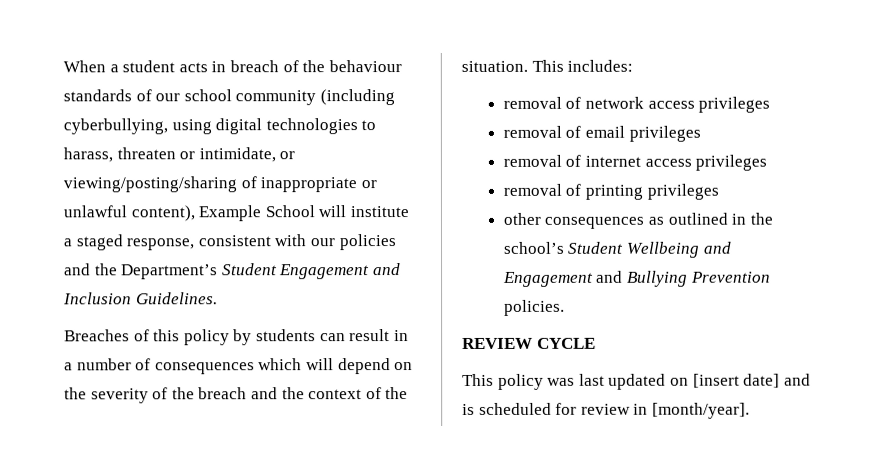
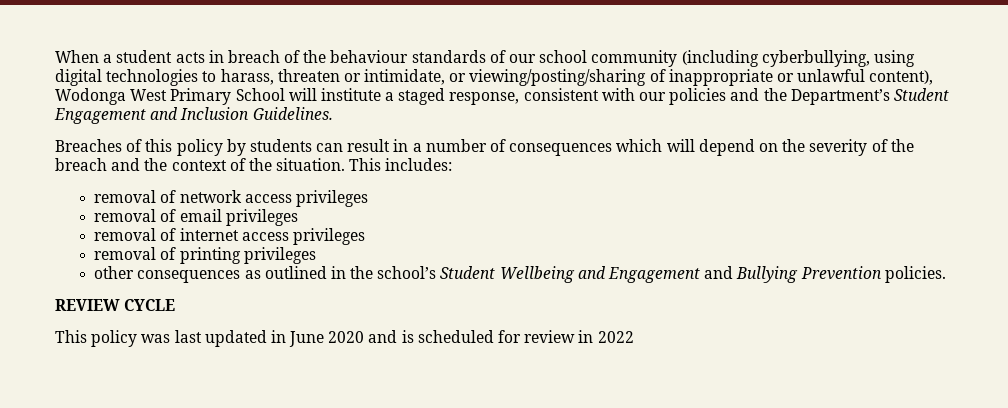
[198,205,262,222] Example -> [55,88,232,105] Wodonga West Primary
[669,373,781,388] on [insert date] -> [270,330,365,347] in June 2020
[651,402,750,419] [month/year]. -> [597,331,634,343] 2022

